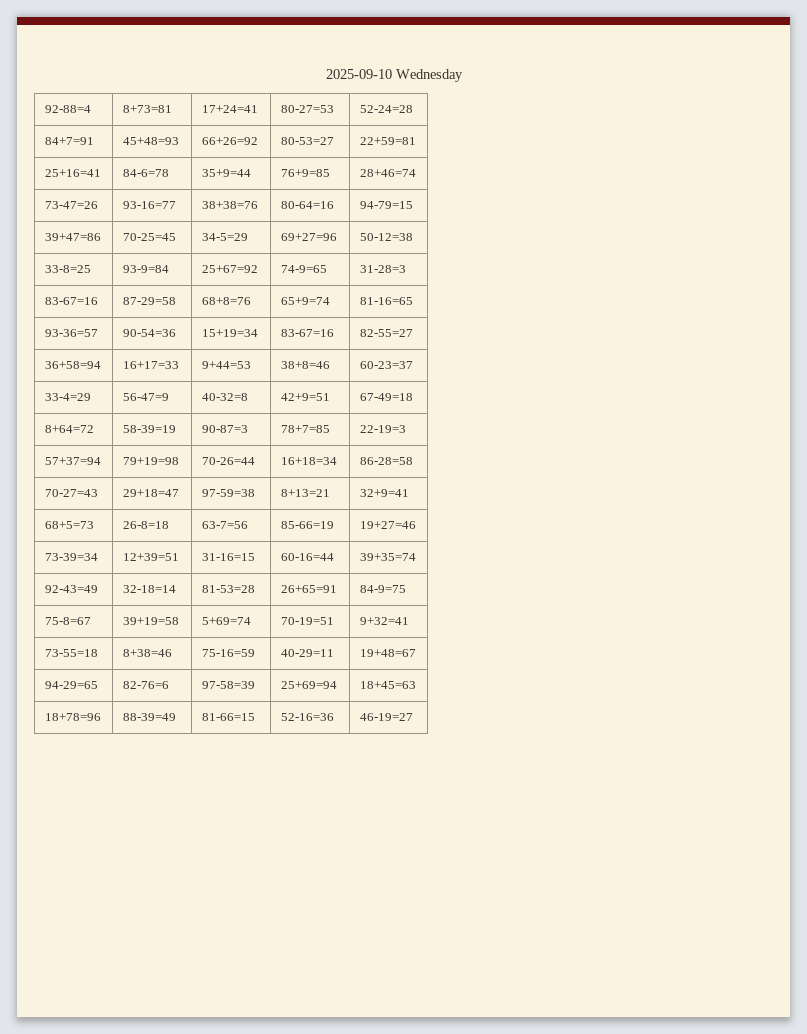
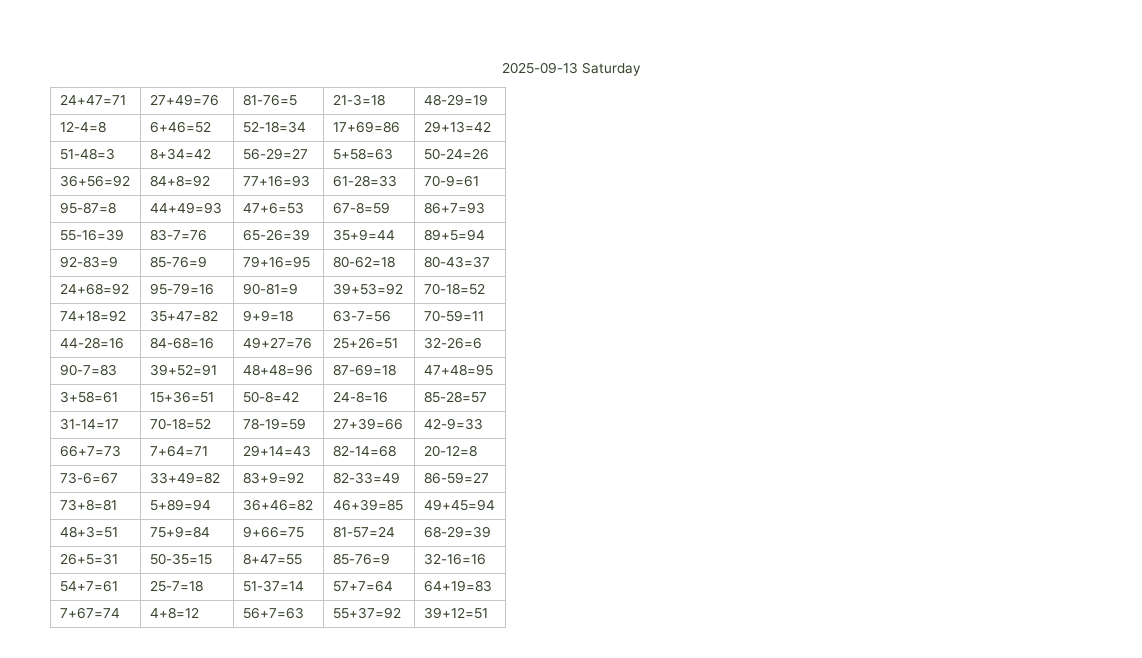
[325,69,463,82] [44,105,91,113] [122,105,172,113] [201,105,258,113] [280,105,334,113] [359,105,413,113] [44,137,94,145] [122,137,179,145] [201,137,258,145] [280,137,334,145] [359,137,416,145] [44,169,101,177] [122,169,169,177] [201,169,251,177] [280,169,330,177] [359,169,416,177] [44,201,98,209] [122,201,176,209] [201,201,258,209] [280,201,334,209] [359,201,413,209] [44,233,101,241] [122,233,176,241] [201,233,248,241] [280,233,337,241] [359,233,413,241] [44,265,91,273] [122,265,169,273] [201,265,258,273] [280,265,327,273] [359,265,406,273] [44,297,98,305] [122,297,176,305] [201,297,251,305] [280,297,330,305] [359,297,413,305] [44,329,98,337] [122,329,176,337] [201,329,258,337] [280,329,334,337] [359,329,413,337] [44,361,101,369] [122,361,179,369] [201,361,251,369] [280,361,330,369] [359,361,413,369] [44,393,91,401] [122,393,169,401] [201,393,248,401] [280,393,330,401] [359,393,413,401] [44,425,94,433] [122,425,176,433] [201,425,248,433] [280,425,330,433] [359,425,406,433] [44,457,101,465] [122,457,179,465] [201,457,255,465] [280,457,337,465] [359,457,413,465] [44,489,98,497] [122,489,179,497] [201,489,255,497] [280,489,330,497] [359,489,409,497] [44,521,94,529] [122,521,169,529] [201,521,248,529] [280,521,334,529] [359,521,416,529] [44,553,98,561] [122,553,179,561] [201,553,255,561] [280,553,334,561] [359,553,416,561] [44,585,98,593] [122,585,176,593] [201,585,255,593] [280,585,337,593] [359,585,406,593] [44,617,91,625] [122,617,179,625] [201,617,251,625] [280,617,334,625] [359,617,409,625] [44,649,98,657] [122,649,172,657] [201,649,255,657] [280,649,334,657] [359,649,416,657] [44,681,98,689] [122,681,169,689] [201,681,255,689] [280,681,337,689] [359,681,416,689] [44,713,101,721] [122,713,176,721] [201,713,255,721] [280,713,334,721] [359,713,413,721] 2025-09-10 Wednesday // 92-88=4 | 8+73=81 | 17+24=41 | 80-27=53 | 52-24=28 // 84+7=91 | 45+48=93 | 66+26=92 | 80-53=27 | 22+59=81 // 25+16=41 | 84-6=78 | 35+9=44 | 76+9=85 | 28+46=74 // 73-47=26 | 93-16=77 | 38+38=76 | 80-64=16 | 94-79=15 // 39+47=86 | 70-25=45 | 34-5=29 | 69+27=96 | 50-12=38 // 33-8=25 | 93-9=84 | 25+67=92 | 74-9=65 | 31-28=3 // 83-67=16 | 87-29=58 | 68+8=76 | 65+9=74 | 81-16=65 // 93-36=57 | 90-54=36 | 15+19=34 | 83-67=16 | 82-55=27 // 36+58=94 | 16+17=33 | 9+44=53 | 38+8=46 | 60-23=37 // 33-4=29 | 56-47=9 | 40-32=8 | 42+9=51 | 67-49=18 // 8+64=72 | 58-39=19 | 90-87=3 | 78+7=85 | 22-19=3 // 57+37=94 | 79+19=98 | 70-26=44 | 16+18=34 | 86-28=58 // 70-27=43 | 29+18=47 | 97-59=38 | 8+13=21 | 32+9=41 // 68+5=73 | 26-8=18 | 63-7=56 | 85-66=19 | 19+27=46 // 73-39=34 | 12+39=51 | 31-16=15 | 60-16=44 | 39+35=74 // 92-43=49 | 32-18=14 | 81-53=28 | 26+65=91 | 84-9=75 // 75-8=67 | 39+19=58 | 5+69=74 | 70-19=51 | 9+32=41 // 73-55=18 | 8+38=46 | 75-16=59 | 40-29=11 | 19+48=67 // 94-29=65 | 82-76=6 | 97-58=39 | 25+69=94 | 18+45=63 // 18+78=96 | 88-39=49 | 81-66=15 | 52-16=36 | 46-19=27 -> [502,62,641,76] [59,94,126,105] [149,94,219,106] [242,94,297,106] [332,94,385,106] [423,94,488,106] [59,121,106,133] [149,121,211,133] [242,121,306,133] [332,121,400,133] [423,121,491,133] [59,148,115,160] [149,148,211,160] [242,148,308,160] [332,148,393,160] [423,148,489,160] [59,175,130,187] [149,175,210,187] [242,175,310,187] [332,175,397,187] [423,175,479,187] [59,202,116,214] [149,202,222,214] [242,202,304,214] [332,202,390,214] [423,202,485,214] [59,229,124,241] [149,229,207,241] [242,229,310,241] [332,229,395,241] [423,229,485,241] [59,256,118,268] [149,256,207,268] [242,256,310,268] [332,256,395,268] [423,256,490,268] [59,283,129,295] [149,283,214,295] [242,283,298,295] [332,283,403,295] [423,283,485,295] [59,310,126,322] [149,310,218,322] [242,310,293,322] [332,310,391,322] [423,310,484,322] [59,337,124,349] [149,337,214,349] [242,337,312,349] [332,337,398,349] [423,337,482,349] [59,364,117,376] [149,364,217,376] [242,364,313,376] [332,364,396,376] [423,364,493,376] [59,391,118,403] [149,391,214,403] [242,391,299,403] [332,391,388,403] [423,391,487,403] [59,418,119,430] [149,418,211,430] [242,418,306,430] [332,418,403,430] [423,418,483,430] [59,445,121,457] [149,445,208,457] [242,445,311,457] [332,445,396,457] [423,445,477,457] [59,472,118,484] [149,472,220,484] [242,472,304,484] [332,472,400,484] [423,472,489,484] [59,499,117,511] [149,499,211,511] [242,499,313,511] [332,499,403,511] [423,499,495,511] [59,526,118,538] [149,526,210,538] [242,526,304,538] [332,526,395,538] [423,526,491,538] [59,553,118,565] [149,553,212,565] [242,553,302,565] [332,553,390,565] [423,553,486,565] [59,580,118,592] [149,580,203,592] [242,580,304,592] [332,580,393,592] [423,580,492,592] [59,607,120,619] [149,607,199,619] [242,607,304,619] [332,607,401,619] [423,607,488,619] 2025-09-13 Saturday // 24+47=71 | 27+49=76 | 81-76=5 | 21-3=18 | 48-29=19 // 12-4=8 | 6+46=52 | 52-18=34 | 17+69=86 | 29+13=42 // 51-48=3 | 8+34=42 | 56-29=27 | 5+58=63 | 50-24=26 // 36+56=92 | 84+8=92 | 77+16=93 | 61-28=33 | 70-9=61 // 95-87=8 | 44+49=93 | 47+6=53 | 67-8=59 | 86+7=93 // 55-16=39 | 83-7=76 | 65-26=39 | 35+9=44 | 89+5=94 // 92-83=9 | 85-76=9 | 79+16=95 | 80-62=18 | 80-43=37 // 24+68=92 | 95-79=16 | 90-81=9 | 39+53=92 | 70-18=52 // 74+18=92 | 35+47=82 | 9+9=18 | 63-7=56 | 70-59=11 // 44-28=16 | 84-68=16 | 49+27=76 | 25+26=51 | 32-26=6 // 90-7=83 | 39+52=91 | 48+48=96 | 87-69=18 | 47+48=95 // 3+58=61 | 15+36=51 | 50-8=42 | 24-8=16 | 85-28=57 // 31-14=17 | 70-18=52 | 78-19=59 | 27+39=66 | 42-9=33 // 66+7=73 | 7+64=71 | 29+14=43 | 82-14=68 | 20-12=8 // 73-6=67 | 33+49=82 | 83+9=92 | 82-33=49 | 86-59=27 // 73+8=81 | 5+89=94 | 36+46=82 | 46+39=85 | 49+45=94 // 48+3=51 | 75+9=84 | 9+66=75 | 81-57=24 | 68-29=39 // 26+5=31 | 50-35=15 | 8+47=55 | 85-76=9 | 32-16=16 // 54+7=61 | 25-7=18 | 51-37=14 | 57+7=64 | 64+19=83 // 7+67=74 | 4+8=12 | 56+7=63 | 55+37=92 | 39+12=51

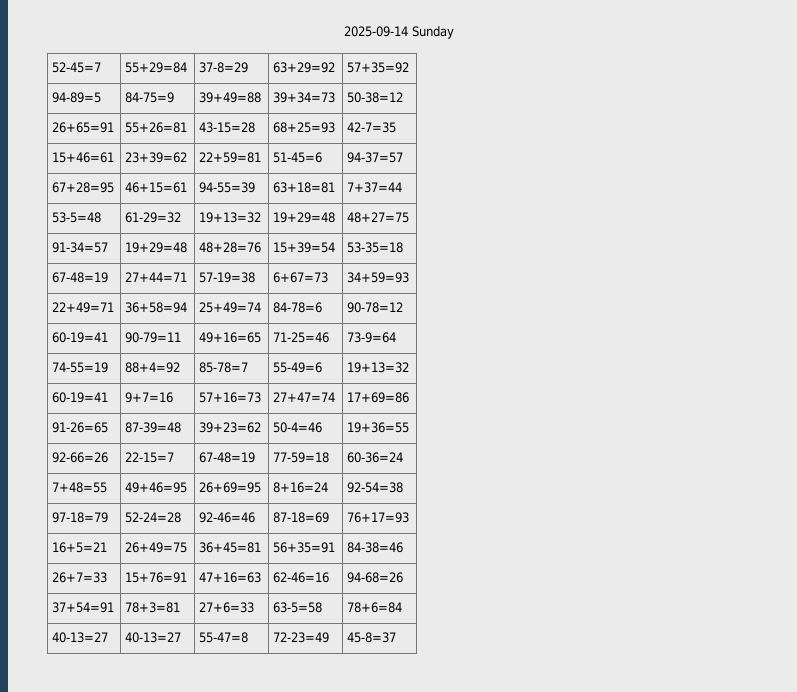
[502,62,641,76] [59,94,126,105] [149,94,219,106] [242,94,297,106] [332,94,385,106] [423,94,488,106] [59,121,106,133] [149,121,211,133] [242,121,306,133] [332,121,400,133] [423,121,491,133] [59,148,115,160] [149,148,211,160] [242,148,308,160] [332,148,393,160] [423,148,489,160] [59,175,130,187] [149,175,210,187] [242,175,310,187] [332,175,397,187] [423,175,479,187] [59,202,116,214] [149,202,222,214] [242,202,304,214] [332,202,390,214] [423,202,485,214] [59,229,124,241] [149,229,207,241] [242,229,310,241] [332,229,395,241] [423,229,485,241] [59,256,118,268] [149,256,207,268] [242,256,310,268] [332,256,395,268] [423,256,490,268] [59,283,129,295] [149,283,214,295] [242,283,298,295] [332,283,403,295] [423,283,485,295] [59,310,126,322] [149,310,218,322] [242,310,293,322] [332,310,391,322] [423,310,484,322] [59,337,124,349] [149,337,214,349] [242,337,312,349] [332,337,398,349] [423,337,482,349] [59,364,117,376] [149,364,217,376] [242,364,313,376] [332,364,396,376] [423,364,493,376] [59,391,118,403] [149,391,214,403] [242,391,299,403] [332,391,388,403] [423,391,487,403] [59,418,119,430] [149,418,211,430] [242,418,306,430] [332,418,403,430] [423,418,483,430] [59,445,121,457] [149,445,208,457] [242,445,311,457] [332,445,396,457] [423,445,477,457] [59,472,118,484] [149,472,220,484] [242,472,304,484] [332,472,400,484] [423,472,489,484] [59,499,117,511] [149,499,211,511] [242,499,313,511] [332,499,403,511] [423,499,495,511] [59,526,118,538] [149,526,210,538] [242,526,304,538] [332,526,395,538] [423,526,491,538] [59,553,118,565] [149,553,212,565] [242,553,302,565] [332,553,390,565] [423,553,486,565] [59,580,118,592] [149,580,203,592] [242,580,304,592] [332,580,393,592] [423,580,492,592] [59,607,120,619] [149,607,199,619] [242,607,304,619] [332,607,401,619] [423,607,488,619] 2025-09-13 Saturday // 24+47=71 | 27+49=76 | 81-76=5 | 21-3=18 | 48-29=19 // 12-4=8 | 6+46=52 | 52-18=34 | 17+69=86 | 29+13=42 // 51-48=3 | 8+34=42 | 56-29=27 | 5+58=63 | 50-24=26 // 36+56=92 | 84+8=92 | 77+16=93 | 61-28=33 | 70-9=61 // 95-87=8 | 44+49=93 | 47+6=53 | 67-8=59 | 86+7=93 // 55-16=39 | 83-7=76 | 65-26=39 | 35+9=44 | 89+5=94 // 92-83=9 | 85-76=9 | 79+16=95 | 80-62=18 | 80-43=37 // 24+68=92 | 95-79=16 | 90-81=9 | 39+53=92 | 70-18=52 // 74+18=92 | 35+47=82 | 9+9=18 | 63-7=56 | 70-59=11 // 44-28=16 | 84-68=16 | 49+27=76 | 25+26=51 | 32-26=6 // 90-7=83 | 39+52=91 | 48+48=96 | 87-69=18 | 47+48=95 // 3+58=61 | 15+36=51 | 50-8=42 | 24-8=16 | 85-28=57 // 31-14=17 | 70-18=52 | 78-19=59 | 27+39=66 | 42-9=33 // 66+7=73 | 7+64=71 | 29+14=43 | 82-14=68 | 20-12=8 // 73-6=67 | 33+49=82 | 83+9=92 | 82-33=49 | 86-59=27 // 73+8=81 | 5+89=94 | 36+46=82 | 46+39=85 | 49+45=94 // 48+3=51 | 75+9=84 | 9+66=75 | 81-57=24 | 68-29=39 // 26+5=31 | 50-35=15 | 8+47=55 | 85-76=9 | 32-16=16 // 54+7=61 | 25-7=18 | 51-37=14 | 57+7=64 | 64+19=83 // 7+67=74 | 4+8=12 | 56+7=63 | 55+37=92 | 39+12=51 -> [343,26,454,39] [52,62,102,73] [125,62,188,73] [199,62,249,73] [273,62,336,73] [347,62,410,73] [52,92,102,103] [125,92,175,103] [199,92,262,103] [273,92,336,103] [347,92,404,103] [52,122,115,133] [125,122,188,133] [199,122,256,133] [273,122,336,133] [347,122,397,133] [52,152,115,163] [125,152,188,163] [199,152,262,163] [273,152,323,163] [347,152,404,163] [52,182,115,193] [125,182,188,193] [199,182,256,193] [273,182,336,193] [347,182,403,193] [52,212,102,223] [125,212,182,223] [199,212,262,223] [273,212,336,223] [347,212,410,223] [52,242,109,253] [125,242,188,253] [199,242,262,253] [273,242,336,253] [347,242,404,253] [52,272,109,283] [125,272,188,282] [199,272,256,283] [273,272,329,283] [347,272,410,283] [52,302,115,313] [125,302,188,313] [199,302,262,313] [273,302,323,313] [347,302,404,313] [52,332,109,343] [125,332,182,343] [199,332,262,343] [273,332,330,343] [347,332,397,343] [52,362,109,373] [125,362,181,373] [199,362,249,373] [273,362,323,373] [347,362,410,373] [52,392,109,403] [125,392,174,403] [199,392,262,403] [273,392,336,402] [347,392,410,403] [52,422,109,433] [125,422,182,433] [199,422,262,433] [273,422,323,433] [347,422,410,433] [52,452,109,463] [125,452,175,463] [199,452,256,463] [273,452,330,463] [347,452,404,463] [52,482,108,493] [125,482,188,493] [199,482,262,493] [273,482,329,493] [347,482,404,493] [52,512,109,523] [125,512,182,523] [199,512,256,523] [273,512,330,523] [347,512,410,523] [52,542,108,553] [125,542,188,553] [199,542,262,553] [273,542,336,553] [347,542,404,553] [52,572,108,583] [125,572,188,583] [199,572,262,583] [273,572,330,583] [347,572,404,583] [52,602,115,613] [125,602,181,613] [199,602,255,613] [273,602,323,613] [347,602,403,613] [52,632,109,643] [125,632,182,643] [199,632,249,643] [273,632,330,643] [347,632,397,643] 2025-09-14 Sunday // 52-45=7 | 55+29=84 | 37-8=29 | 63+29=92 | 57+35=92 // 94-89=5 | 84-75=9 | 39+49=88 | 39+34=73 | 50-38=12 // 26+65=91 | 55+26=81 | 43-15=28 | 68+25=93 | 42-7=35 // 15+46=61 | 23+39=62 | 22+59=81 | 51-45=6 | 94-37=57 // 67+28=95 | 46+15=61 | 94-55=39 | 63+18=81 | 7+37=44 // 53-5=48 | 61-29=32 | 19+13=32 | 19+29=48 | 48+27=75 // 91-34=57 | 19+29=48 | 48+28=76 | 15+39=54 | 53-35=18 // 67-48=19 | 27+44=71 | 57-19=38 | 6+67=73 | 34+59=93 // 22+49=71 | 36+58=94 | 25+49=74 | 84-78=6 | 90-78=12 // 60-19=41 | 90-79=11 | 49+16=65 | 71-25=46 | 73-9=64 // 74-55=19 | 88+4=92 | 85-78=7 | 55-49=6 | 19+13=32 // 60-19=41 | 9+7=16 | 57+16=73 | 27+47=74 | 17+69=86 // 91-26=65 | 87-39=48 | 39+23=62 | 50-4=46 | 19+36=55 // 92-66=26 | 22-15=7 | 67-48=19 | 77-59=18 | 60-36=24 // 7+48=55 | 49+46=95 | 26+69=95 | 8+16=24 | 92-54=38 // 97-18=79 | 52-24=28 | 92-46=46 | 87-18=69 | 76+17=93 // 16+5=21 | 26+49=75 | 36+45=81 | 56+35=91 | 84-38=46 // 26+7=33 | 15+76=91 | 47+16=63 | 62-46=16 | 94-68=26 // 37+54=91 | 78+3=81 | 27+6=33 | 63-5=58 | 78+6=84 // 40-13=27 | 40-13=27 | 55-47=8 | 72-23=49 | 45-8=37

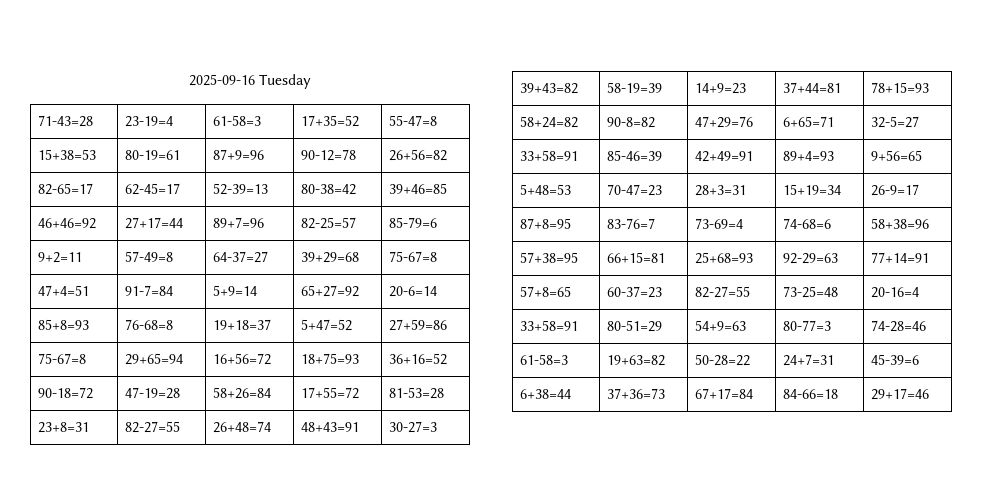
[343,26,454,39] [52,62,102,73] [125,62,188,73] [199,62,249,73] [273,62,336,73] [347,62,410,73] [52,92,102,103] [125,92,175,103] [199,92,262,103] [273,92,336,103] [347,92,404,103] [52,122,115,133] [125,122,188,133] [199,122,256,133] [273,122,336,133] [347,122,397,133] [52,152,115,163] [125,152,188,163] [199,152,262,163] [273,152,323,163] [347,152,404,163] [52,182,115,193] [125,182,188,193] [199,182,256,193] [273,182,336,193] [347,182,403,193] [52,212,102,223] [125,212,182,223] [199,212,262,223] [273,212,336,223] [347,212,410,223] [52,242,109,253] [125,242,188,253] [199,242,262,253] [273,242,336,253] [347,242,404,253] [52,272,109,283] [125,272,188,282] [199,272,256,283] [273,272,329,283] [347,272,410,283] [52,302,115,313] [125,302,188,313] [199,302,262,313] [273,302,323,313] [347,302,404,313] [52,332,109,343] [125,332,182,343] [199,332,262,343] [273,332,330,343] [347,332,397,343] [52,362,109,373] [125,362,181,373] [199,362,249,373] [273,362,323,373] [347,362,410,373] [52,392,109,403] [125,392,174,403] [199,392,262,403] [273,392,336,402] [347,392,410,403] [52,422,109,433] [125,422,182,433] [199,422,262,433] [273,422,323,433] [347,422,410,433] [52,452,109,463] [125,452,175,463] [199,452,256,463] [273,452,330,463] [347,452,404,463] [52,482,108,493] [125,482,188,493] [199,482,262,493] [273,482,329,493] [347,482,404,493] [52,512,109,523] [125,512,182,523] [199,512,256,523] [273,512,330,523] [347,512,410,523] [52,542,108,553] [125,542,188,553] [199,542,262,553] [273,542,336,553] [347,542,404,553] [52,572,108,583] [125,572,188,583] [199,572,262,583] [273,572,330,583] [347,572,404,583] [52,602,115,613] [125,602,181,613] [199,602,255,613] [273,602,323,613] [347,602,403,613] [52,632,109,643] [125,632,182,643] [199,632,249,643] [273,632,330,643] [347,632,397,643] 2025-09-14 Sunday // 52-45=7 | 55+29=84 | 37-8=29 | 63+29=92 | 57+35=92 // 94-89=5 | 84-75=9 | 39+49=88 | 39+34=73 | 50-38=12 // 26+65=91 | 55+26=81 | 43-15=28 | 68+25=93 | 42-7=35 // 15+46=61 | 23+39=62 | 22+59=81 | 51-45=6 | 94-37=57 // 67+28=95 | 46+15=61 | 94-55=39 | 63+18=81 | 7+37=44 // 53-5=48 | 61-29=32 | 19+13=32 | 19+29=48 | 48+27=75 // 91-34=57 | 19+29=48 | 48+28=76 | 15+39=54 | 53-35=18 // 67-48=19 | 27+44=71 | 57-19=38 | 6+67=73 | 34+59=93 // 22+49=71 | 36+58=94 | 25+49=74 | 84-78=6 | 90-78=12 // 60-19=41 | 90-79=11 | 49+16=65 | 71-25=46 | 73-9=64 // 74-55=19 | 88+4=92 | 85-78=7 | 55-49=6 | 19+13=32 // 60-19=41 | 9+7=16 | 57+16=73 | 27+47=74 | 17+69=86 // 91-26=65 | 87-39=48 | 39+23=62 | 50-4=46 | 19+36=55 // 92-66=26 | 22-15=7 | 67-48=19 | 77-59=18 | 60-36=24 // 7+48=55 | 49+46=95 | 26+69=95 | 8+16=24 | 92-54=38 // 97-18=79 | 52-24=28 | 92-46=46 | 87-18=69 | 76+17=93 // 16+5=21 | 26+49=75 | 36+45=81 | 56+35=91 | 84-38=46 // 26+7=33 | 15+76=91 | 47+16=63 | 62-46=16 | 94-68=26 // 37+54=91 | 78+3=81 | 27+6=33 | 63-5=58 | 78+6=84 // 40-13=27 | 40-13=27 | 55-47=8 | 72-23=49 | 45-8=37 -> [188,74,312,89] [37,115,93,127] [124,116,173,127] [212,115,261,126] [300,115,359,127] [388,115,437,126] [37,149,96,160] [124,150,180,160] [212,149,264,160] [300,149,356,161] [388,149,447,161] [37,183,93,195] [124,183,180,195] [212,183,268,195] [300,184,356,195] [388,183,447,194] [37,218,96,229] [124,217,183,229] [212,217,264,228] [300,217,356,229] [388,217,437,228] [37,252,82,263] [124,251,173,262] [212,251,268,263] [300,252,359,263] [388,251,437,262] [37,285,89,296] [124,285,173,296] [212,285,257,296] [300,285,359,297] [388,286,437,297] [37,319,89,330] [124,319,173,330] [212,319,271,330] [300,319,352,331] [388,319,447,331] [37,353,86,364] [124,353,183,365] [212,353,271,365] [300,353,359,364] [388,353,447,365] [37,387,93,399] [124,387,180,399] [212,387,271,399] [300,387,359,399] [388,387,444,399] [37,422,89,433] [124,421,180,433] [212,421,271,433] [300,422,359,432] [388,421,437,433] [519,83,578,94] [606,82,662,93] [694,83,746,94] [782,82,841,93] [870,82,929,93] [519,116,578,128] [606,117,655,128] [694,116,753,128] [782,116,834,127] [870,116,919,128] [519,150,578,161] [606,150,662,161] [694,151,753,162] [782,151,834,161] [870,150,922,161] [519,184,571,195] [606,184,662,196] [694,185,746,196] [782,184,841,195] [870,184,919,196] [519,218,571,229] [606,218,655,229] [694,218,743,229] [782,218,831,229] [870,218,929,229] [519,252,578,263] [606,252,665,263] [694,252,753,264] [782,253,838,264] [870,252,929,263] [519,286,571,297] [606,286,662,298] [694,286,750,298] [782,286,838,298] [870,287,919,298] [519,320,578,331] [606,320,662,332] [694,320,746,331] [782,320,831,331] [870,320,926,332] [519,354,568,365] [606,355,665,366] [694,354,750,366] [782,354,834,366] [870,354,919,365] [519,389,571,399] [606,388,665,399] [694,388,753,399] [782,389,838,399] [870,388,929,400] 2025-09-16 Tuesday // 71-43=28 | 23-19=4 | 61-58=3 | 17+35=52 | 55-47=8 // 15+38=53 | 80-19=61 | 87+9=96 | 90-12=78 | 26+56=82 // 82-65=17 | 62-45=17 | 52-39=13 | 80-38=42 | 39+46=85 // 46+46=92 | 27+17=44 | 89+7=96 | 82-25=57 | 85-79=6 // 9+2=11 | 57-49=8 | 64-37=27 | 39+29=68 | 75-67=8 // 47+4=51 | 91-7=84 | 5+9=14 | 65+27=92 | 20-6=14 // 85+8=93 | 76-68=8 | 19+18=37 | 5+47=52 | 27+59=86 // 75-67=8 | 29+65=94 | 16+56=72 | 18+75=93 | 36+16=52 // 90-18=72 | 47-19=28 | 58+26=84 | 17+55=72 | 81-53=28 // 23+8=31 | 82-27=55 | 26+48=74 | 48+43=91 | 30-27=3 // 39+43=82 | 58-19=39 | 14+9=23 | 37+44=81 | 78+15=93 // 58+24=82 | 90-8=82 | 47+29=76 | 6+65=71 | 32-5=27 // 33+58=91 | 85-46=39 | 42+49=91 | 89+4=93 | 9+56=65 // 5+48=53 | 70-47=23 | 28+3=31 | 15+19=34 | 26-9=17 // 87+8=95 | 83-76=7 | 73-69=4 | 74-68=6 | 58+38=96 // 57+38=95 | 66+15=81 | 25+68=93 | 92-29=63 | 77+14=91 // 57+8=65 | 60-37=23 | 82-27=55 | 73-25=48 | 20-16=4 // 33+58=91 | 80-51=29 | 54+9=63 | 80-77=3 | 74-28=46 // 61-58=3 | 19+63=82 | 50-28=22 | 24+7=31 | 45-39=6 // 6+38=44 | 37+36=73 | 67+17=84 | 84-66=18 | 29+17=46

